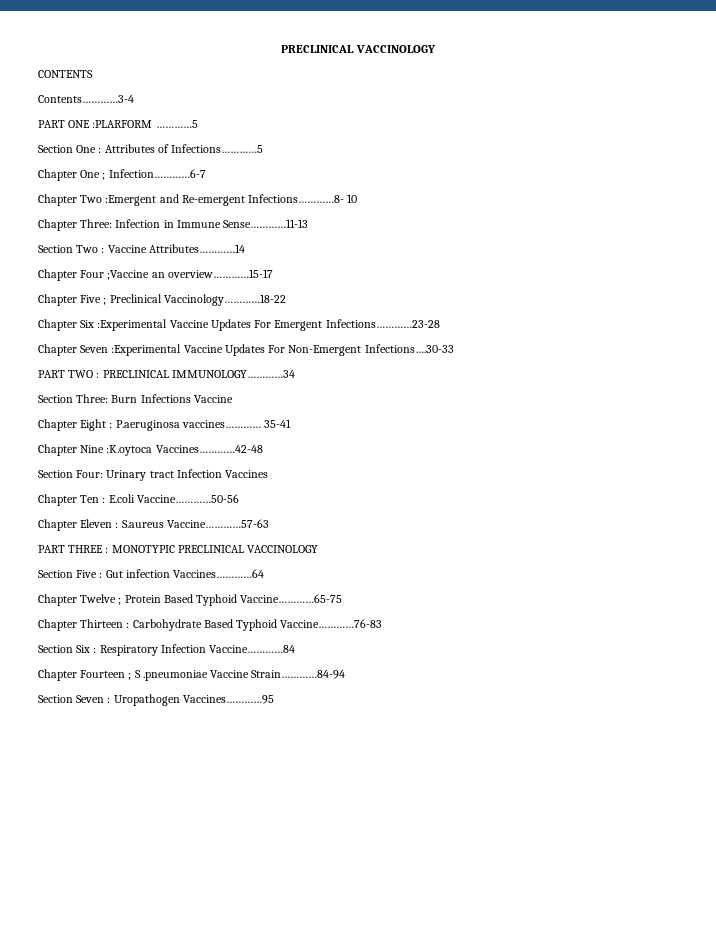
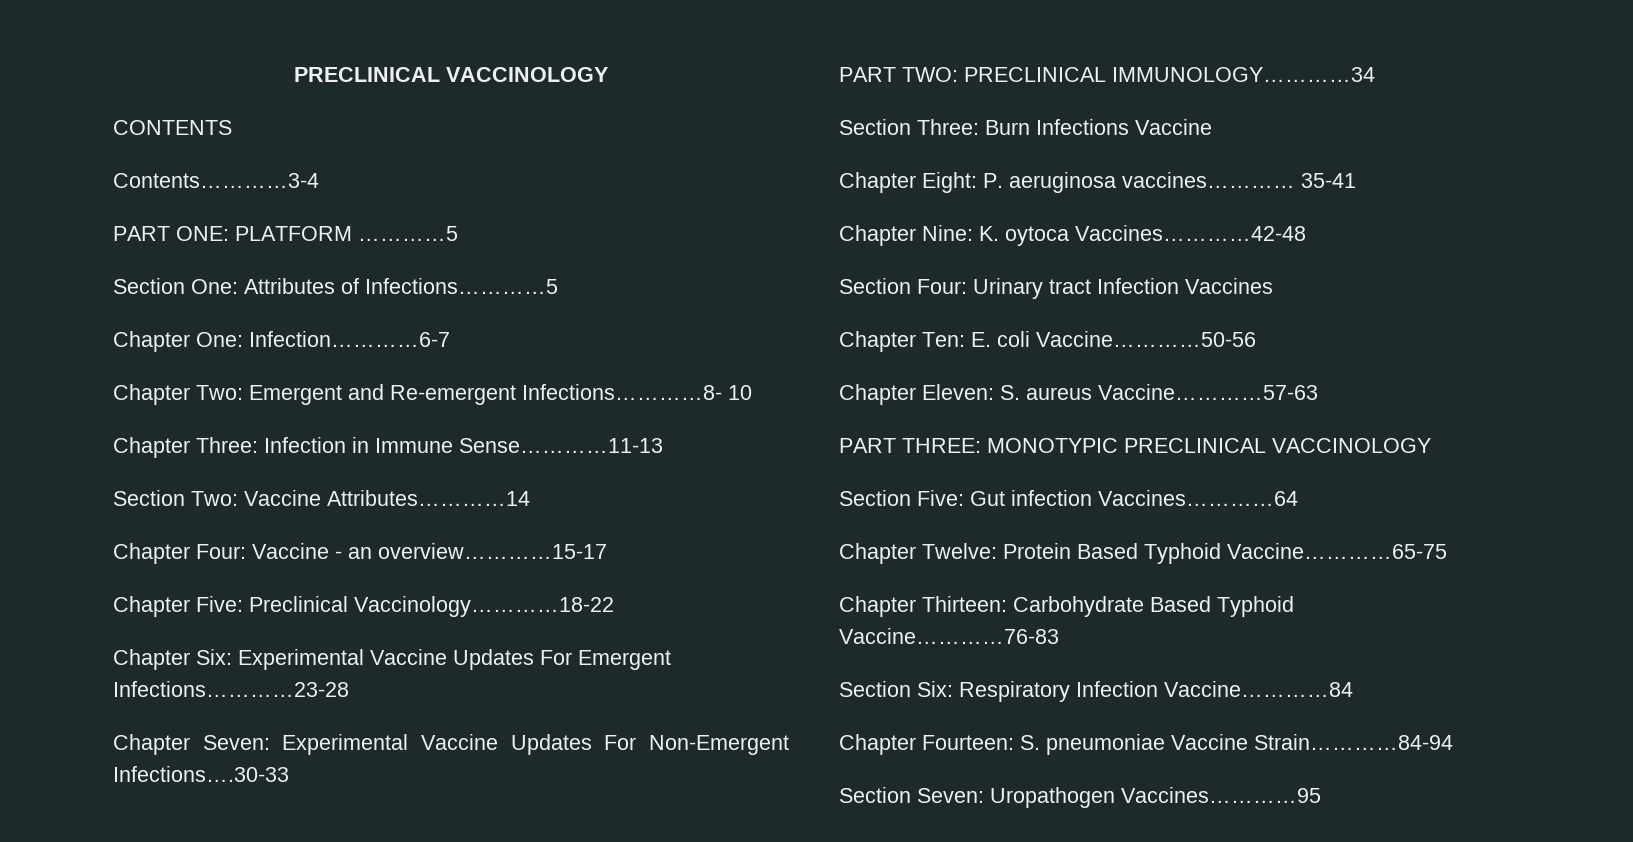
[68,120,153,128] ONE :PLARFORM -> [176,226,352,241] ONE: PLATFORM
[76,145,102,153] One : -> [191,279,238,294] One:
[80,170,106,180] One ; -> [196,332,243,347] One:
[80,195,157,206] Two :Emergent -> [196,385,342,405] Two: Emergent
[76,245,105,253] Two : -> [191,491,238,506] Two:
[80,270,150,280] Four ;Vaccine -> [196,543,342,559] Four: Vaccine -
[80,295,107,305] Five ; -> [196,596,243,612] Five:
[80,319,168,331] Six :Experimental -> [196,649,364,670] Six: Experimental
[80,344,182,356] Seven :Experimental -> [202,734,409,755] Seven: Experimental
[68,370,100,378] TWO : -> [902,67,958,82] TWO:
[80,419,180,431] Eight : P.aeruginosa -> [922,172,1116,193] Eight: P. aeruginosa
[80,445,153,456] Nine :K.oytoca -> [922,225,1069,246] Nine: K. oytoca
[80,494,135,503] Ten : E.coli -> [922,331,1030,347] Ten: E. coli
[80,519,164,528] Eleven : S.aureus -> [922,384,1092,400] Eleven: S. aureus
[68,545,109,553] THREE : -> [902,438,981,453] THREE:
[76,570,103,578] Five : -> [917,490,964,506] Five:
[80,594,122,605] Twelve ; -> [922,543,997,559] Twelve:
[80,619,130,628] Thirteen : -> [922,596,1007,612] Thirteen:
[76,645,97,653] Six : -> [917,681,953,697] Six:
[80,670,208,681] Fourteen ; S .pneumoniae -> [922,734,1165,755] Fourteen: S. pneumoniae
[76,695,111,703] Seven : -> [917,788,984,803] Seven:

